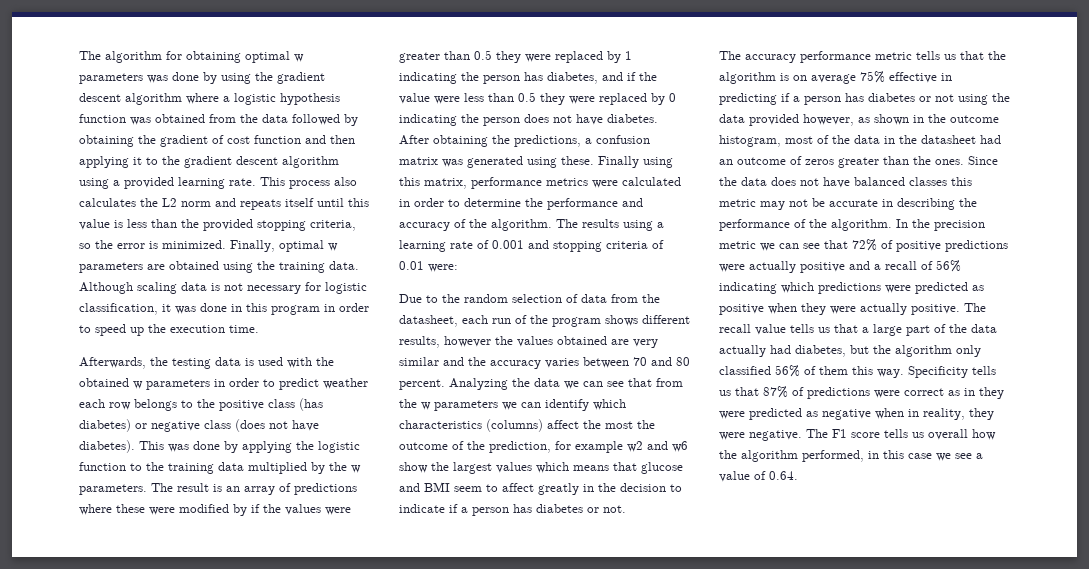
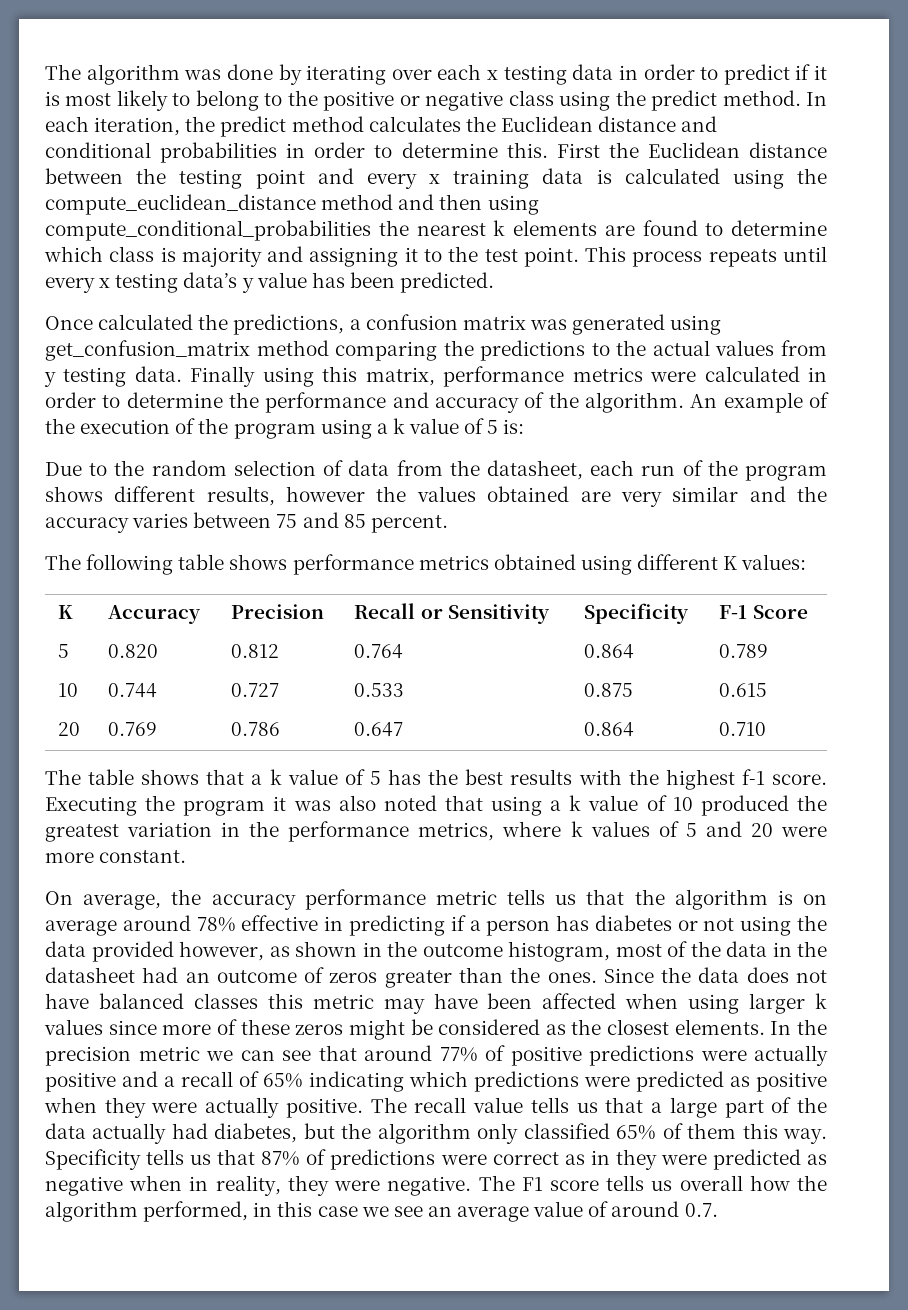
[166,51,304,63] [79,72,325,84] [79,93,340,105] [79,114,358,126] [79,135,355,147] [79,156,339,168] [79,177,357,189] [79,198,369,210] [79,219,356,231] [79,240,338,252] [79,261,359,273] [79,282,367,294] [79,303,369,315] [79,324,259,336] [79,357,334,369] [79,378,368,390] [79,398,323,411] [79,419,319,432] [79,440,360,453] [79,462,361,474] [79,483,357,495] [79,504,351,516] [399,50,632,63] [399,72,657,84] [399,92,676,105] [399,114,658,126] [399,135,488,147] for obtaining optimal w parameters was done by using the gradient descent algorithm where a logistic hypothesis function was obtained from the data followed by obtaining the gradient of cost function and then applying it to the gradient descent algorithm using a provided learning rate. This process also calculates the L2 norm and repeats itself until this value is less than the provided stopping criteria, so the error is minimized. Finally, optimal w parameters are obtained using the training data. Although scaling data is not necessary for logistic classification, it was done in this program in order to speed up the execution time. // Afterwards, the testing data is used with the obtained w parameters in order to predict weather each row belongs to the positive class (has diabetes) or negative class (does not have diabetes). This was done by applying the logistic function to the training data multiplied by the w parameters. The result is an array of predictions where these were modified by if the values were greater than 0.5 they were replaced by 1 indicating the person has diabetes, and if the value were less than 0.5 they were replaced by 0 indicating the person does not have diabetes. After obtaining -> [184,64,827,85] [45,90,827,111] [45,116,718,137] [45,142,828,163] [45,168,827,189] [45,194,539,215] [45,220,827,241] [44,246,828,267] [45,272,495,293] [45,314,194,330] was done by iterating over each x testing data in order to predict if it is most likely to belong to the positive or negative class using the predict method. In each iteration, the predict method calculates the Euclidean distance and conditional probabilities in order to determine this. First the Euclidean distance between the testing point and every x training data is calculated using the compute_euclidean_distance method and then using compute_conditional_probabilities the nearest k elements are found to determine which class is majority and assigning it to the test point. This process repeats until every x testing data’s y value has been predicted. // Once calculated
[561,156,594,165] these. -> [45,340,827,361] [44,366,182,387] get_confusion_matrix method comparing the predictions to the actual values from y testing data.
[556,219,664,231] [399,240,664,252] [399,261,458,272] The results using a learning rate of 0.001 and stopping criteria of 0.01 were: -> [690,392,830,413] [45,418,525,439] An example of the execution of the program using a k value of 5 is:
[633,357,690,366] [399,378,683,390] [399,399,626,411] [399,419,655,432] [399,441,688,453] [399,462,683,474] [399,482,682,495] [399,504,626,516] [719,51,741,60] 70 and 80 percent. Analyzing the data we can see that from the w parameters we can identify which characteristics (columns) affect the most the outcome of the prediction, for example w2 and w6 show the largest values which means that glucose and BMI seem to affect greatly in the decision to indicate if a person has diabetes or not. // The -> [276,512,448,533] [45,554,807,575] [58,605,74,619] [108,605,202,624] [231,604,325,619] [354,603,550,624] [584,603,690,624] [719,605,808,619] [58,644,70,658] [108,644,159,658] [231,644,280,658] [354,644,404,659] [584,644,635,659] [719,644,769,658] [58,683,79,697] [108,683,158,698] [231,683,280,697] [354,683,405,697] [584,683,634,697] [719,683,768,697] [58,722,81,736] [108,722,158,736] [231,722,281,736] [354,722,404,737] [584,722,635,737] [719,722,767,736] [45,769,828,790] [45,795,827,816] [45,821,828,842] [45,850,187,863] [45,889,202,910] 75 and 85 percent. // The following table shows performance metrics obtained using different K values: // K | Accuracy | Precision | Recall or Sensitivity | Specificity | F-1 Score // 5 | 0.820 | 0.812 | 0.764 | 0.864 | 0.789 // 10 | 0.744 | 0.727 | 0.533 | 0.875 | 0.615 // 20 | 0.769 | 0.786 | 0.647 | 0.864 | 0.710 // The table shows that a k value of 5 has the best results with the highest f-1 score. Executing the program it was also noted that using a k value of 10 produced the greatest variation in the performance metrics, where k values of 5 and 20 were more constant. // On average, the
[860,71,885,83] 75% -> [122,915,236,932] around 78%
[789,198,977,210] [719,219,892,231] not be accurate in describing the performance of the algorithm. -> [433,993,827,1014] [44,1019,765,1040] have been affected when using larger k values since more of these zeros might be considered as the closest elements.
[852,239,877,251] 72% -> [364,1045,478,1062] around 77%
[936,260,961,272] 56% -> [263,1073,303,1088] 65%
[775,365,800,377] 56% -> [616,1125,657,1140] 65%
[976,453,983,459] [719,471,798,482] a value of 0.64. -> [427,1201,718,1222] an average value of around 0.7.

